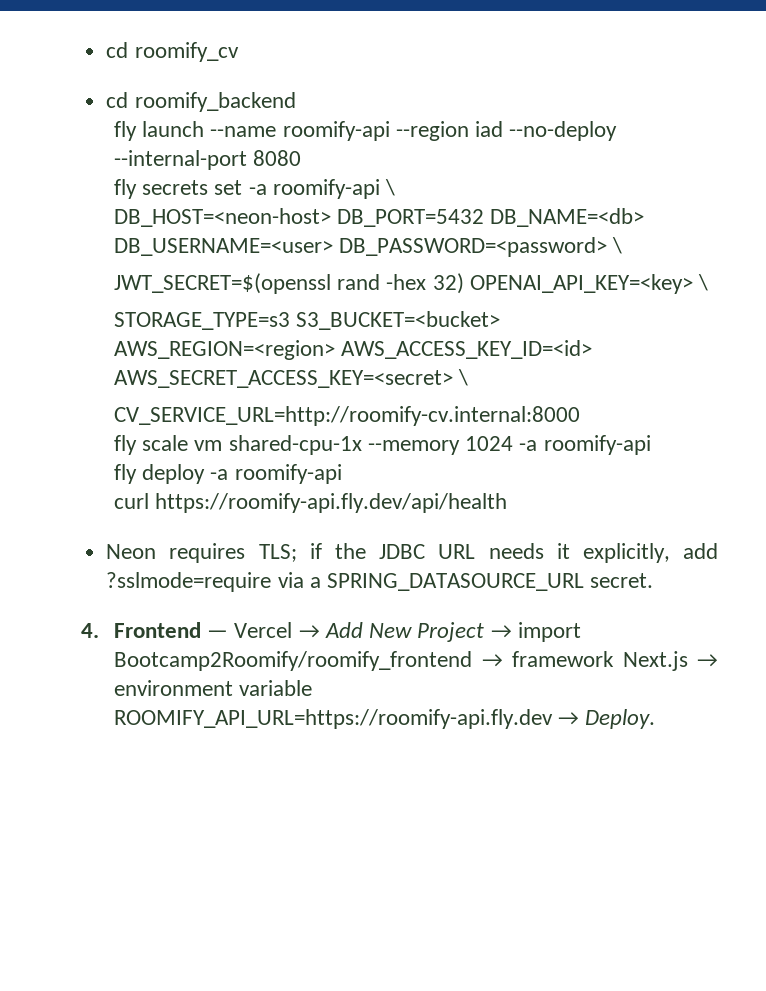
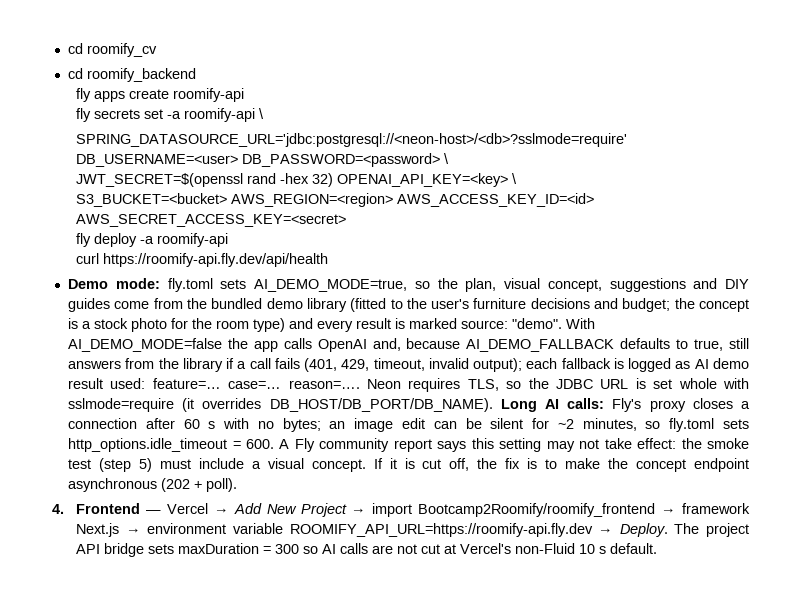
[142,121,618,141] [114,150,302,170] launch --name roomify-api --region iad --no-deploy --internal-port 8080 -> [94,88,245,102] apps create roomify-api
[114,208,645,227] DB_HOST=<neon-host> DB_PORT=5432 DB_NAME=<db> -> [76,133,628,147] SPRING_DATASOURCE_URL='jdbc:postgresql://<neon-host>/<db>?sslmode=require'
[114,312,291,330] STORAGE_TYPE=s3 -> (518, 178) none
[458,369,469,386] [114,406,581,426] [114,435,651,455] \ // CV_SERVICE_URL=http://roomify-cv.internal:8000 // fly scale vm shared-cpu-1x --memory 1024 -a roomify-api -> (347, 220) none
[106,543,718,563] [106,572,654,592] Neon requires TLS; if the JDBC URL needs it explicitly, add ?sslmode=require via a SPRING_DATASOURCE_URL secret. -> [68,278,749,292] [68,298,749,312] [68,318,596,332] [68,338,750,352] [68,358,750,372] [68,378,749,392] [68,398,751,412] [68,418,750,432] [68,438,750,452] [68,458,750,472] [68,478,238,492] Demo mode: fly.toml sets AI_DEMO_MODE=true, so the plan, visual concept, suggestions and DIY guides come from the bundled demo library (fitted to the user's furniture decisions and budget; the concept is a stock photo for the room type) and every result is marked source: "demo". With AI_DEMO_MODE=false the app calls OpenAI and, because AI_DEMO_FALLBACK defaults to true, still answers from the library if a call fails (401, 429, timeout, invalid output); each fallback is logged as AI demo result used: feature=… case=… reason=…. Neon requires TLS, so the JDBC URL is set whole with sslmode=require (it overrides DB_HOST/DB_PORT/DB_NAME). Long AI calls: Fly's proxy closes a connection after 60 s with no bytes; an image edit can be silent for ~2 minutes, so fly.toml sets http_options.idle_timeout = 600. A Fly community report says this setting may not take effect: the smoke test (step 5) must include a visual concept. If it is cut off, the fix is to make the concept endpoint asynchronous (202 + poll).
(656, 719) none -> [674,523,749,537] [76,543,658,557] The project API bridge sets maxDuration = 300 so AI calls are not cut at Vercel's non-Fluid 10 s default.

